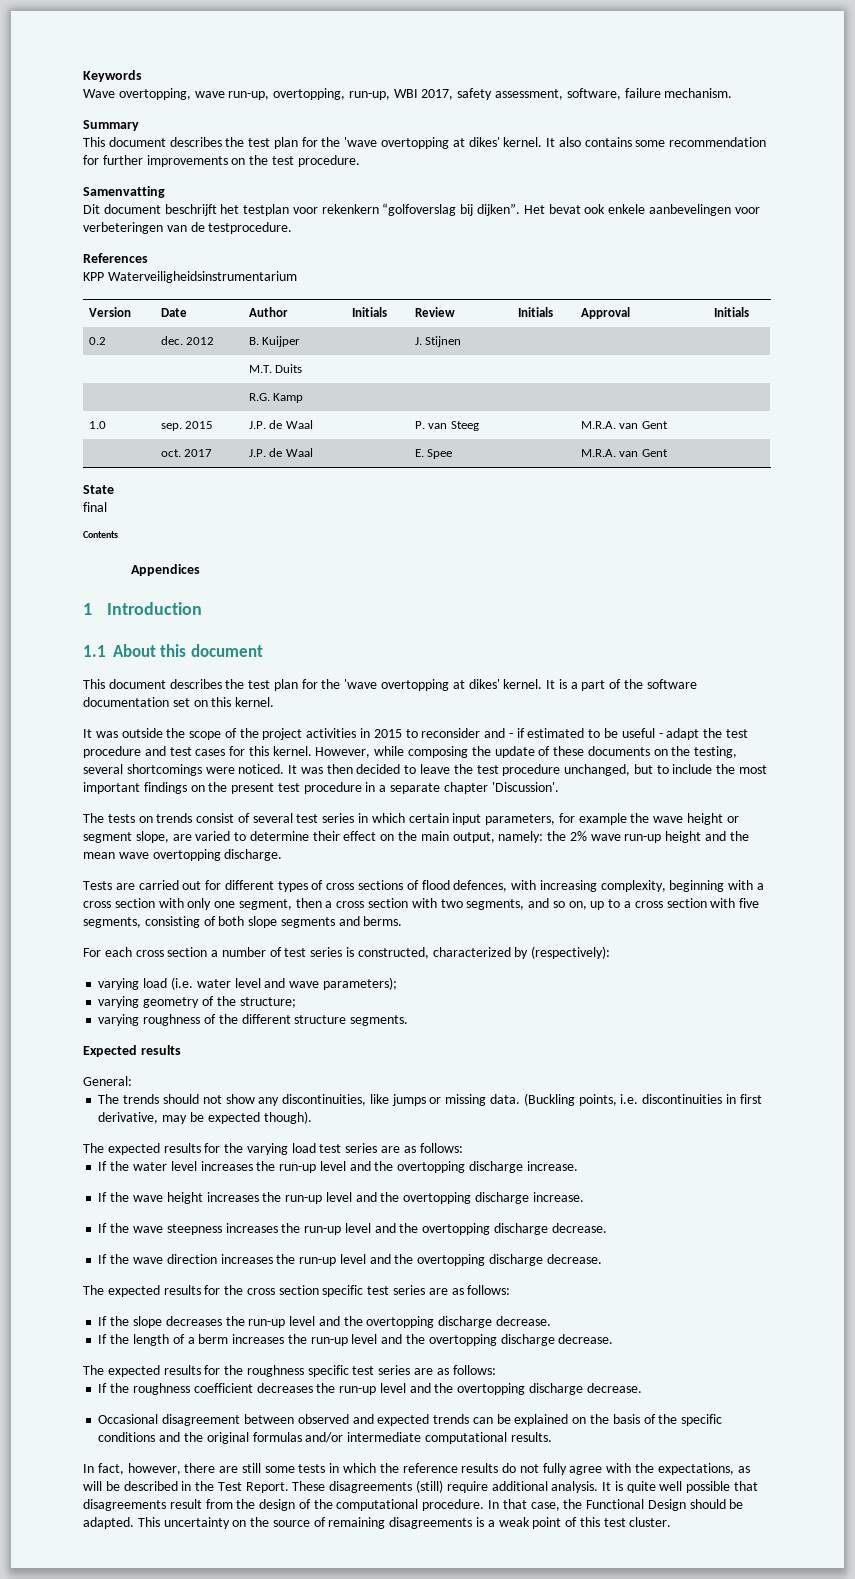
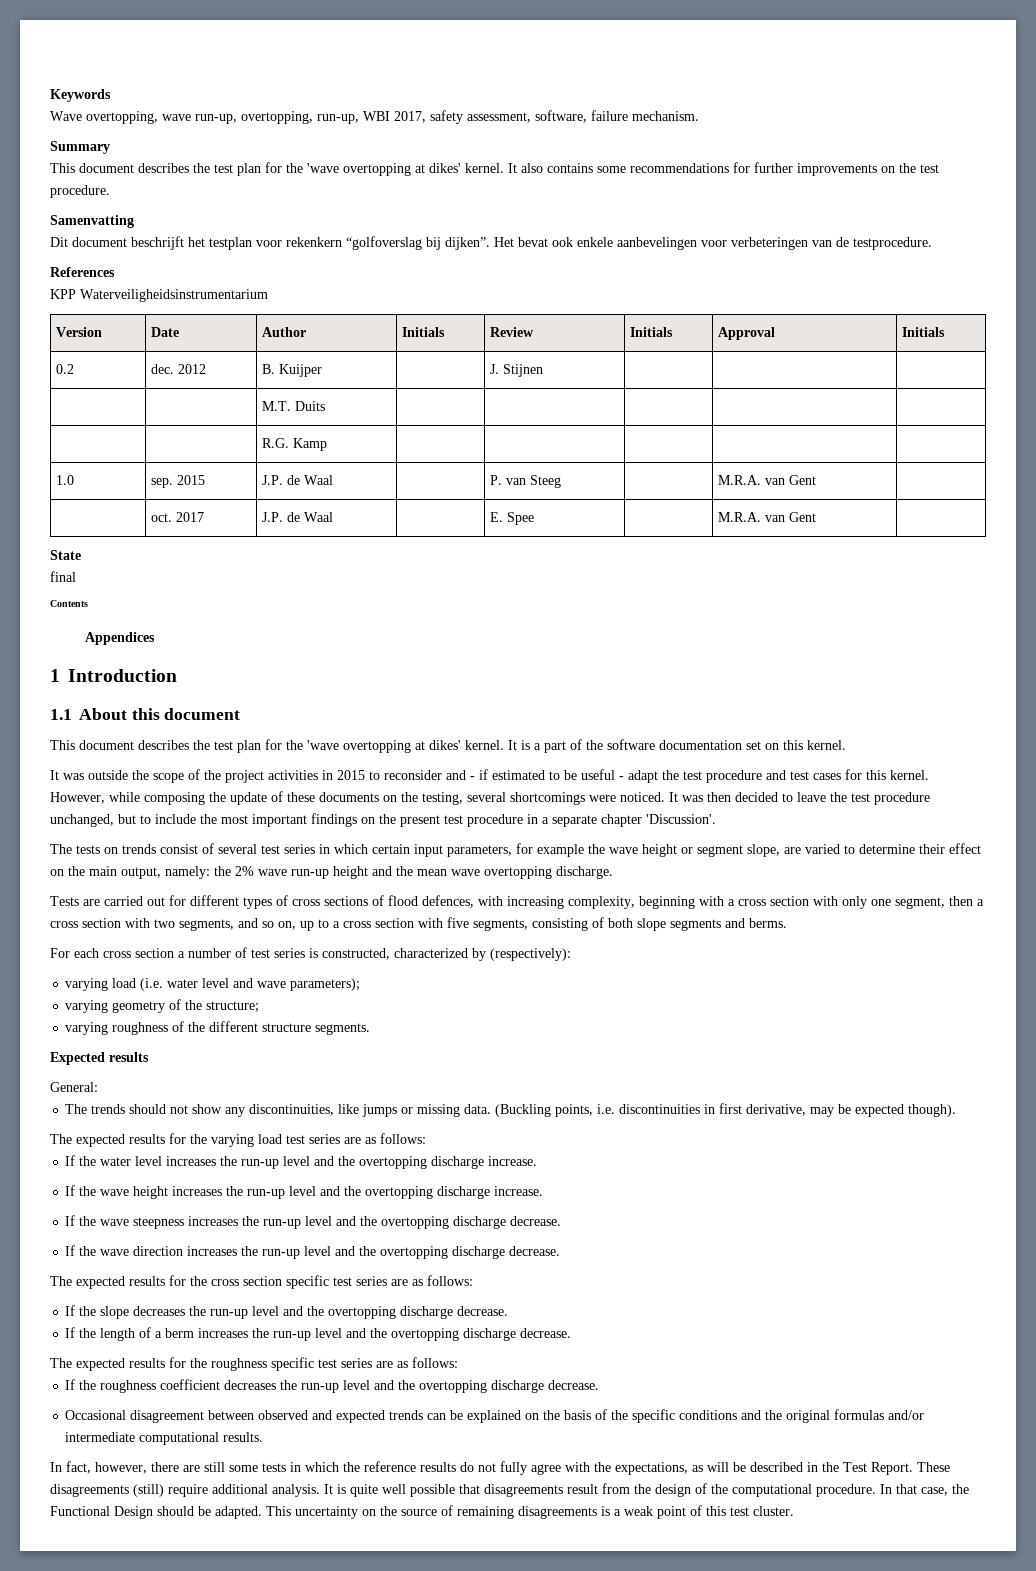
[669,137,767,147] recommendation -> [630,163,729,173] recommendations

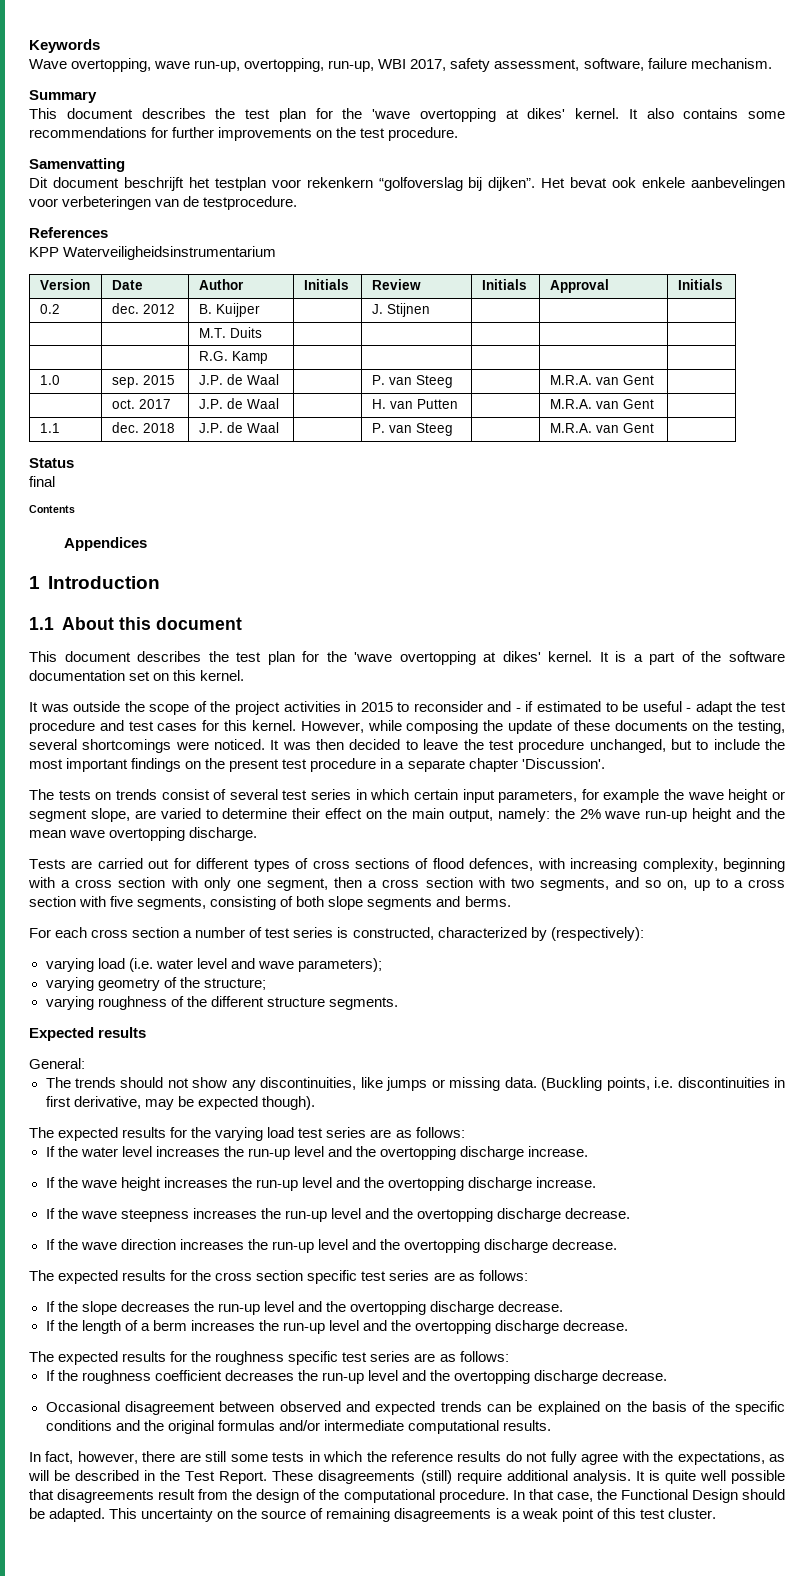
[489,512,534,525] [717,512,816,522] [50,550,81,560] E. Spee | | M.R.A. van Gent | // State -> [371,399,458,409] [549,399,654,409] [39,423,60,433] [111,422,175,433] [198,422,279,433] [371,423,453,436] [549,423,654,433] [29,458,74,468] H. van Putten | | M.R.A. van Gent | // 1.1 | dec. 2018 | J.P. de Waal | | P. van Steeg | | M.R.A. van Gent | // Status

